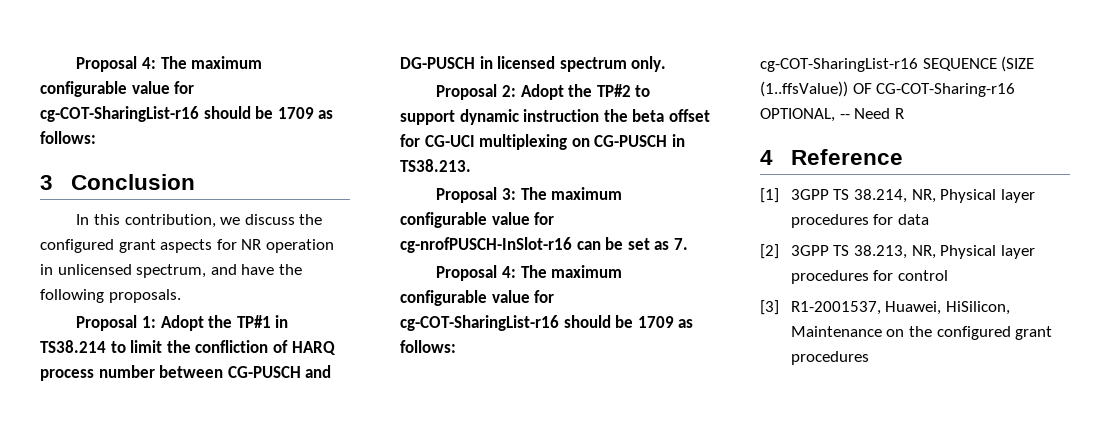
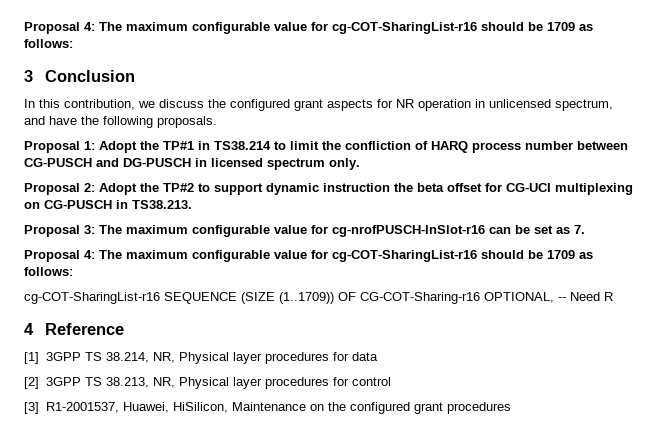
[760,81,848,97] (1..ffsValue)) -> [279,292,334,304] (1..1709))

